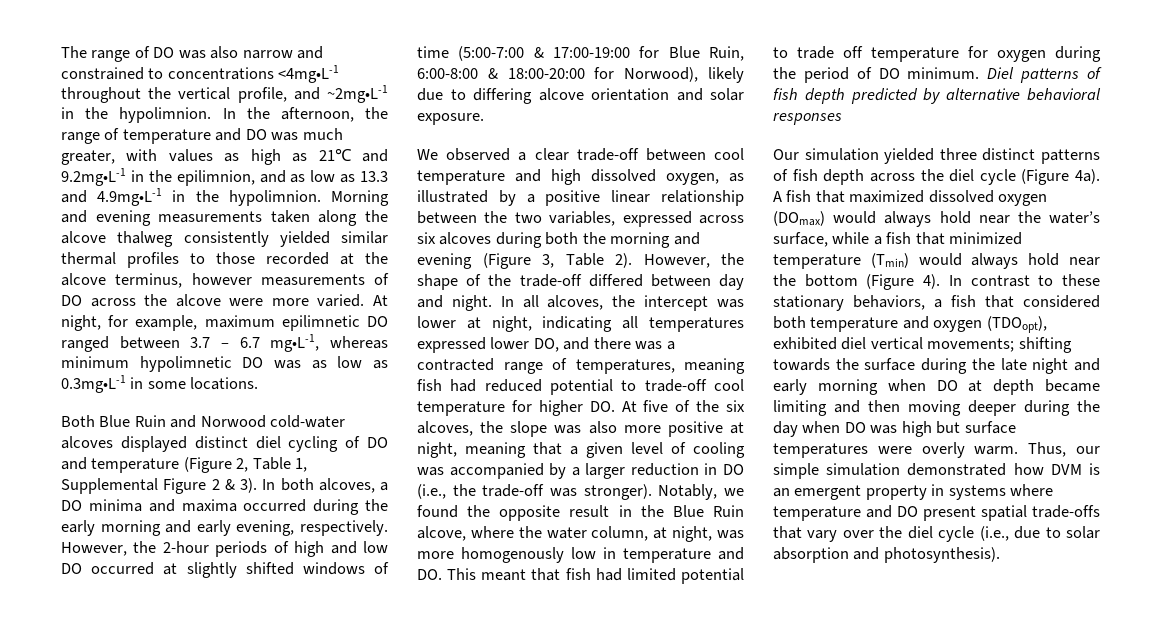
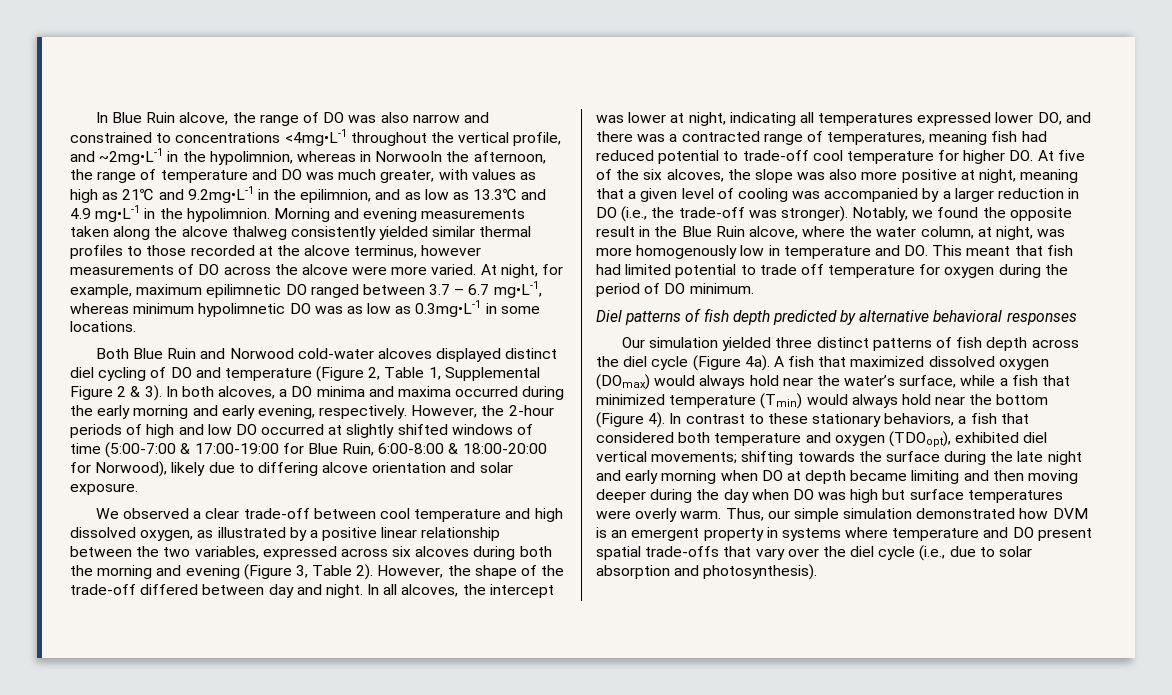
[61,46,87,58] The -> [95,112,256,125] In Blue Ruin alcove, the
[119,107,236,123] hypolimnion. In -> [209,151,443,165] hypolimnion, whereas in NorwooIn
[360,171,388,182] [61,188,163,206] 13.3 and 4.9mg•L-1 -> [473,188,547,201] [70,205,141,222] 13.3℃ and 4.9 mg•L-1
(980, 73) none -> (754, 288) //

